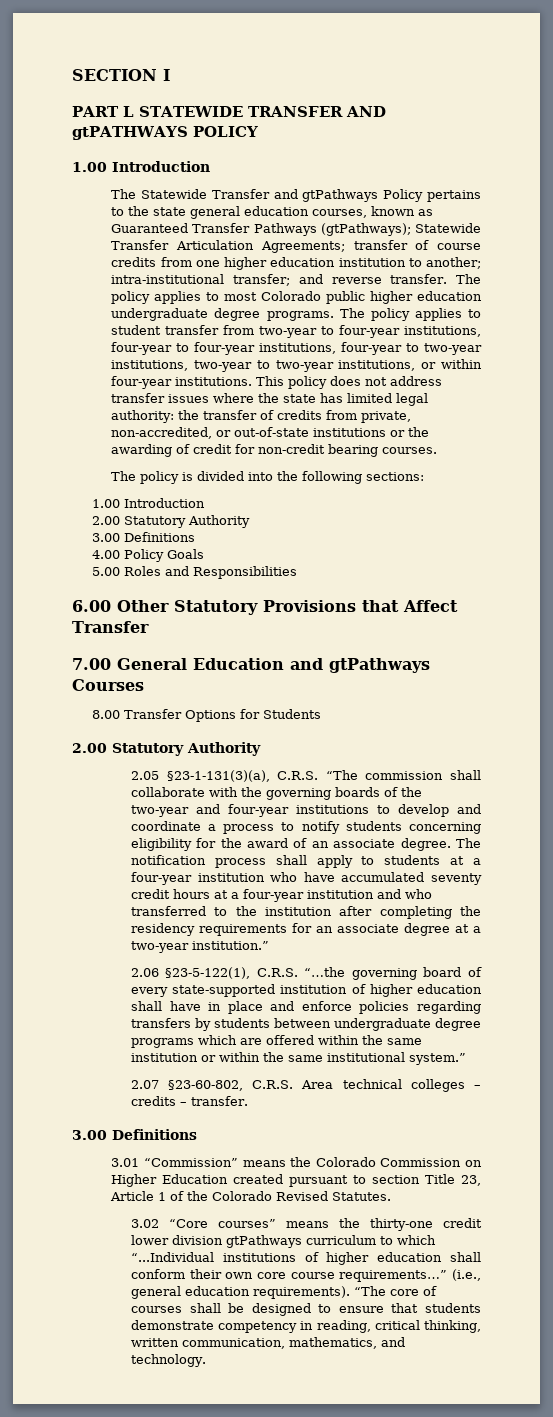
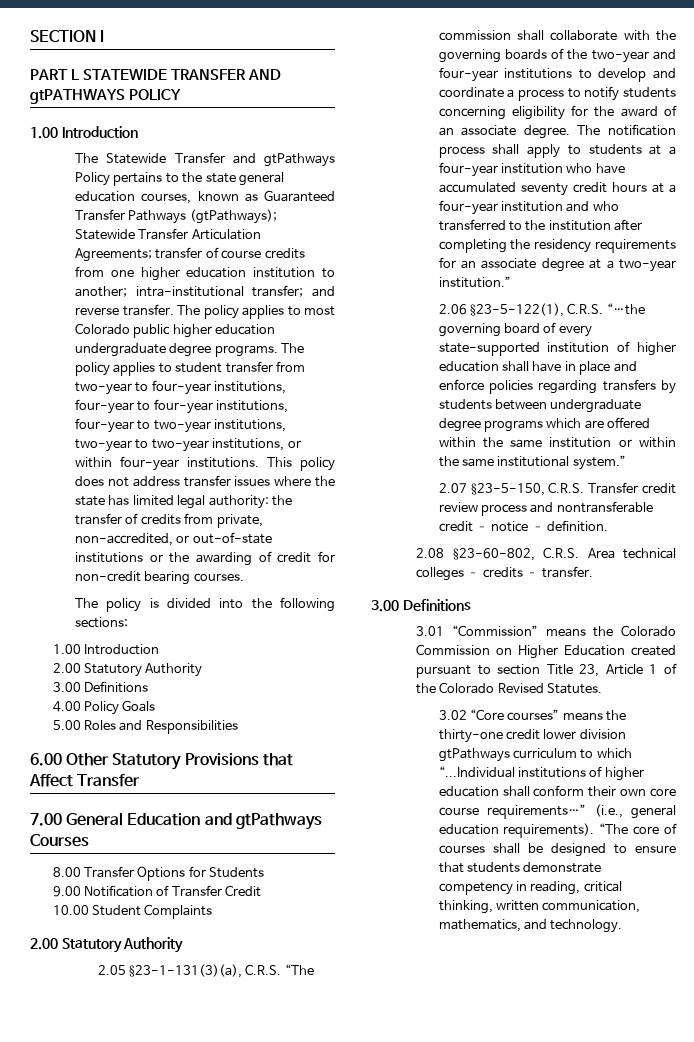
(321, 714) none -> [52,885,262,897] [52,904,213,919] // 9.00 Notification of Transfer Credit // 10.00 Student Complaints
(159, 1084) none -> [470,482,676,496] [438,501,653,516] [438,520,609,532] [416,548,445,558] §23-5-150, C.R.S. Transfer credit review process and nontransferable credit – notice – definition. // 2.08

